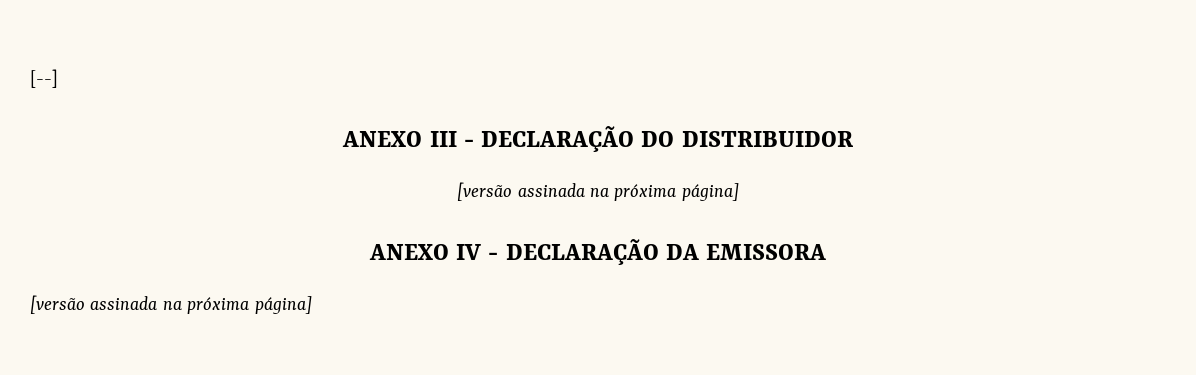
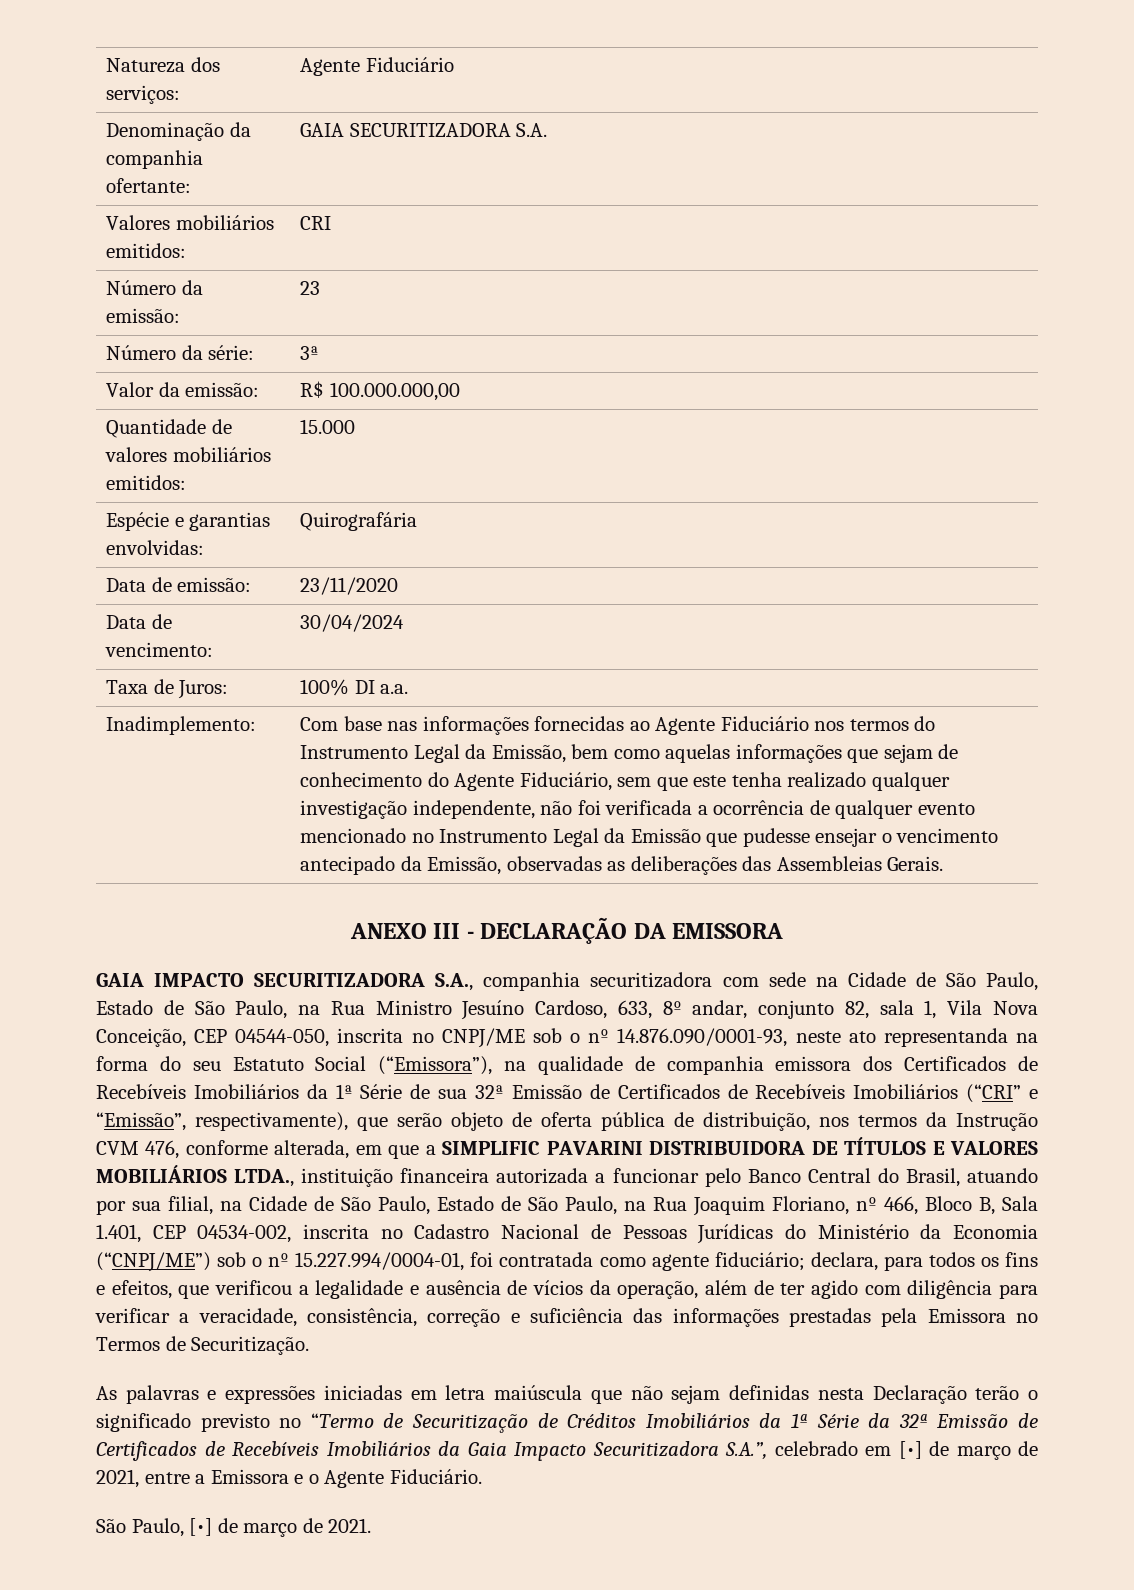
[30,69,58,88] [342,126,853,152] [457,182,739,201] [368,239,827,265] [30,295,312,314] [--] // ANEXO III - DECLARAÇÃO DO DISTRIBUIDOR // [versão assinada na próxima página] // ANEXO IV - DECLARAÇÃO DA EMISSORA // [versão assinada na próxima página] -> [106,57,220,73] [106,85,181,104] [300,57,454,76] [106,122,251,141] [106,150,204,169] [106,178,192,193] [300,123,548,137] [106,215,274,230] [106,243,187,258] [300,216,332,230] [106,280,203,295] [106,308,181,323] [300,281,321,295] [106,345,255,360] [300,346,320,360] [106,382,260,397] [300,381,460,401] [106,419,232,438] [105,447,271,462] [106,475,187,490] [300,419,356,434] [106,512,271,531] [106,540,205,555] [300,512,418,531] [106,577,252,592] [300,577,399,595] [106,614,172,629] [105,642,214,657] [300,614,405,632] [106,679,229,699] [300,679,409,696] [106,716,257,735] [300,716,936,735] [300,744,959,763] [300,772,950,791] [300,800,975,819] [300,828,999,847] [300,856,944,875] [349,917,784,944] [96,972,1039,991] [96,1000,1038,1020] [96,1028,1039,1048] [96,1056,1038,1075] [96,1084,1038,1103] [96,1112,1038,1131] [96,1137,1038,1159] [96,1165,1039,1187] [96,1196,1038,1216] [96,1224,1039,1244] [96,1252,1038,1272] [96,1280,1038,1299] [95,1308,1039,1327] [96,1336,310,1355] [96,1385,1039,1404] [96,1413,1039,1433] [96,1441,1038,1461] [96,1469,482,1488] [96,1518,372,1537] Natureza dos serviços: | Agente Fiduciário // Denominação da companhia ofertante: | GAIA SECURITIZADORA S.A. // Valores mobiliários emitidos: | CRI // Número da emissão: | 23 // Número da série: | 3ª // Valor da emissão: | R$ 100.000.000,00 // Quantidade de valores mobiliários emitidos: | 15.000 // Espécie e garantias envolvidas: | Quirografária // Data de emissão: | 23/11/2020 // Data de vencimento: | 30/04/2024 // Taxa de Juros: | 100% DI a.a. // Inadimplemento: | Com base nas informações fornecidas ao Agente Fiduciário nos termos do Instrumento Legal da Emissão, bem como aquelas informações que sejam de conhecimento do Agente Fiduciário, sem que este tenha realizado qualquer investigação independente, não foi verificada a ocorrência de qualquer evento mencionado no Instrumento Legal da Emissão que pudesse ensejar o vencimento antecipado da Emissão, observadas as deliberações das Assembleias Gerais. // ANEXO III - DECLARAÇÃO DA EMISSORA // GAIA IMPACTO SECURITIZADORA S.A., companhia securitizadora com sede na Cidade de São Paulo, Estado de São Paulo, na Rua Ministro Jesuíno Cardoso, 633, 8º andar, conjunto 82, sala 1, Vila Nova Conceição, CEP 04544-050, inscrita no CNPJ/ME sob o nº 14.876.090/0001-93, neste ato representanda na forma do seu Estatuto Social (“Emissora”), na qualidade de companhia emissora dos Certificados de Recebíveis Imobiliários da 1ª Série de sua 32ª Emissão de Certificados de Recebíveis Imobiliários (“CRI” e “Emissão”, respectivamente), que serão objeto de oferta pública de distribuição, nos termos da Instrução CVM 476, conforme alterada, em que a SIMPLIFIC PAVARINI DISTRIBUIDORA DE TÍTULOS E VALORES MOBILIÁRIOS LTDA., instituição financeira autorizada a funcionar pelo Banco Central do Brasil, atuando por sua filial, na Cidade de São Paulo, Estado de São Paulo, na Rua Joaquim Floriano, nº 466, Bloco B, Sala 1.401, CEP 04534-002, inscrita no Cadastro Nacional de Pessoas Jurídicas do Ministério da Economia (“CNPJ/ME”) sob o nº 15.227.994/0004-01, foi contratada como agente fiduciário; declara, para todos os fins e efeitos, que verificou a legalidade e ausência de vícios da operação, além de ter agido com diligência para verificar a veracidade, consistência, correção e suficiência das informações prestadas pela Emissora no Termos de Securitização. // As palavras e expressões iniciadas em letra maiúscula que não sejam definidas nesta Declaração terão o significado previsto no “Termo de Securitização de Créditos Imobiliários da 1ª Série da 32ª Emissão de Certificados de Recebíveis Imobiliários da Gaia Impacto Securitizadora S.A.”, celebrado em [•] de março de 2021, entre a Emissora e o Agente Fiduciário. // São Paulo, [•] de março de 2021.

